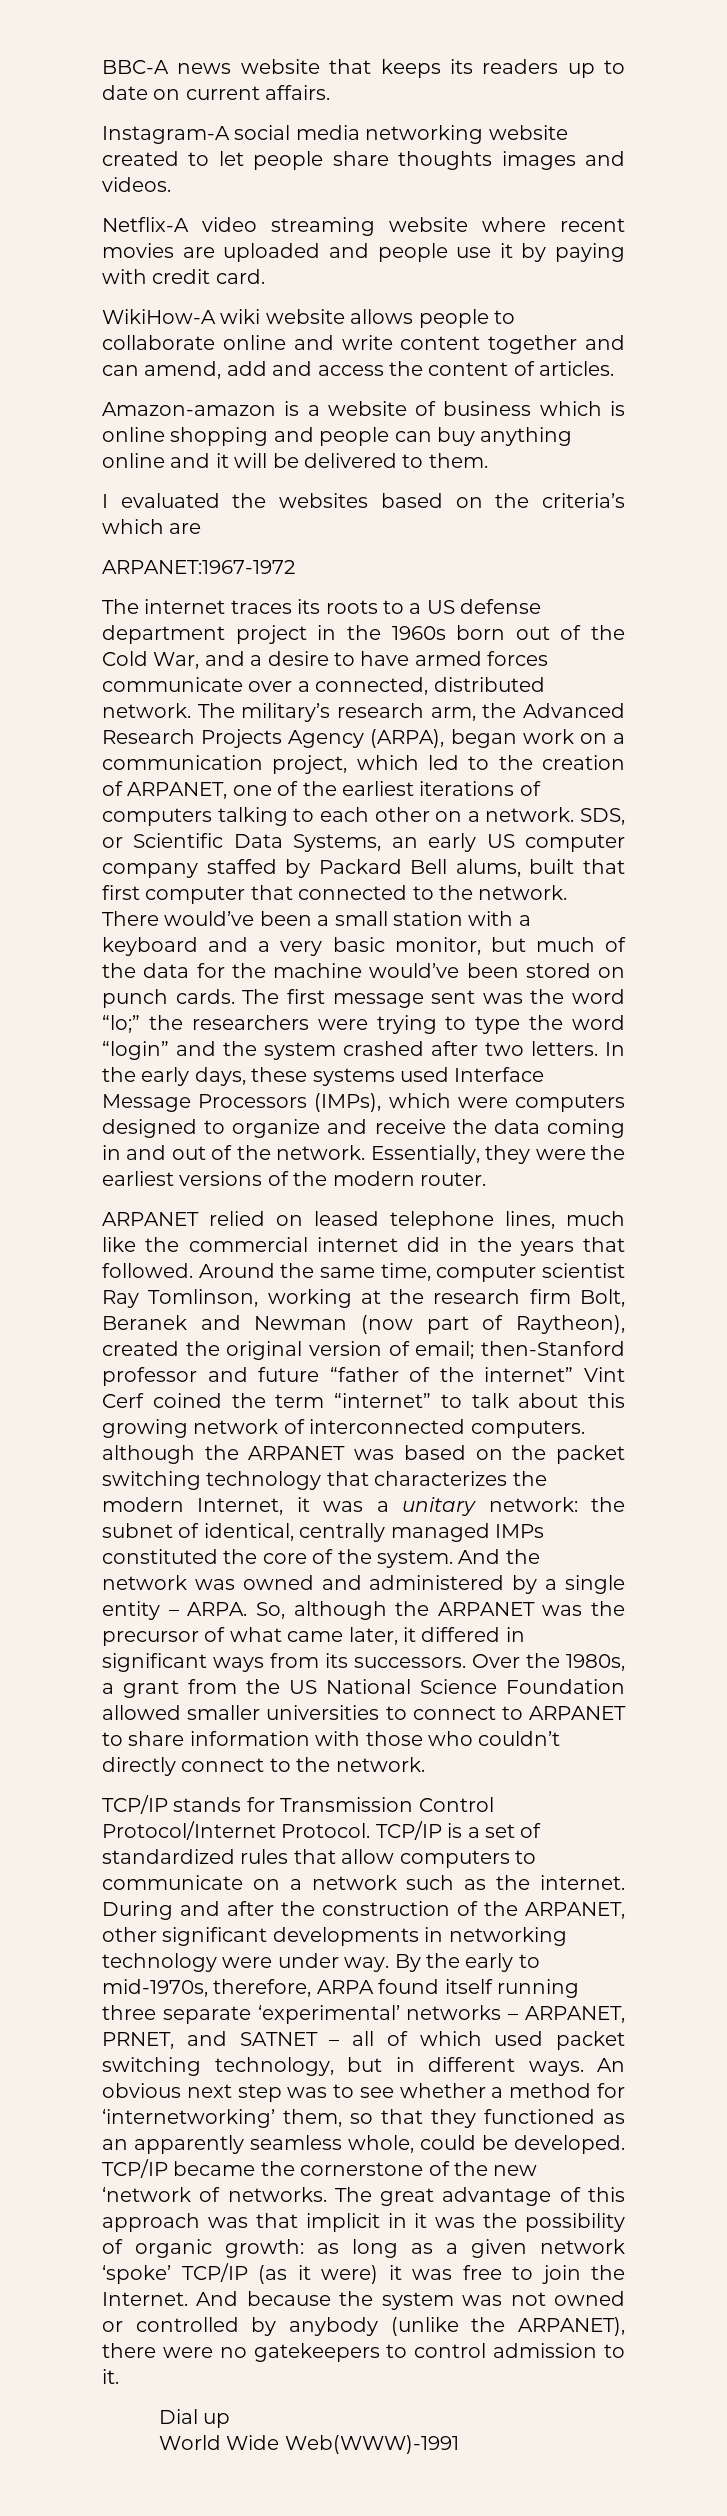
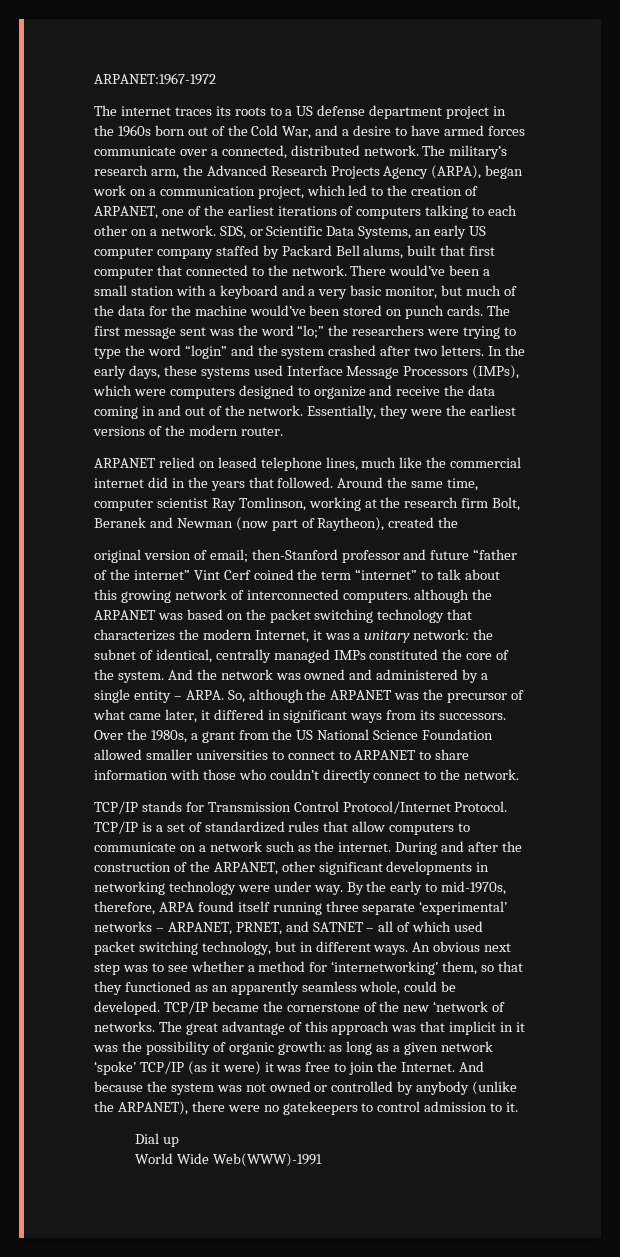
[102,59,625,78] [102,85,331,100] [102,125,568,144] [102,151,625,170] [102,177,171,192] [102,217,625,236] [102,243,625,262] [102,269,265,284] [102,309,515,328] [102,335,625,354] [102,361,615,379] [102,401,625,416] [102,427,573,446] [102,453,488,468] [102,493,625,508] [102,519,202,534] BBC-A news website that keeps its readers up to date on current affairs. // Instagram-A social media networking website created to let people share thoughts images and videos. // Netflix-A video streaming website where recent movies are uploaded and people use it by paying with credit card. // WikiHow-A wiki website allows people to collaborate online and write content together and can amend, add and access the content of articles. // Amazon-amazon is a website of business which is online shopping and people can buy anything online and it will be delivered to them. // I evaluated the websites based on the criteria’s which are // -> (94, 79) none
(220, 1348) none -> (459, 522) //

